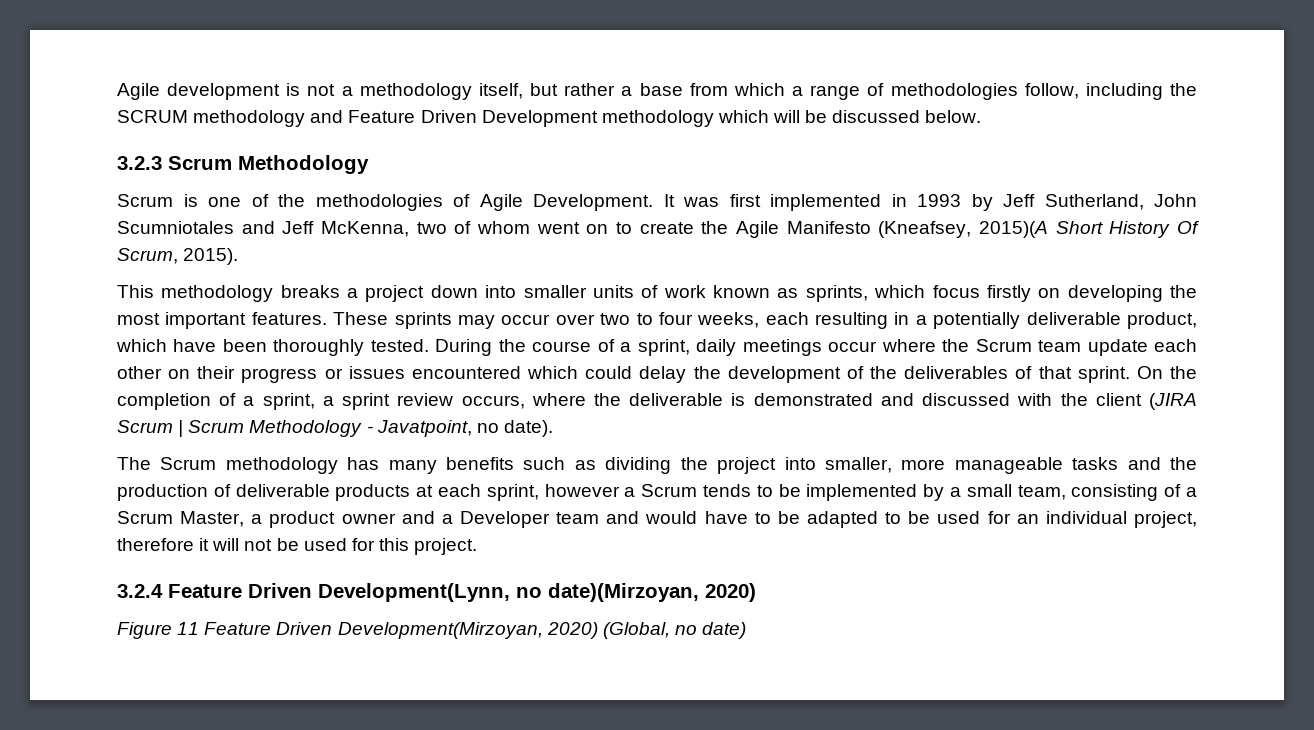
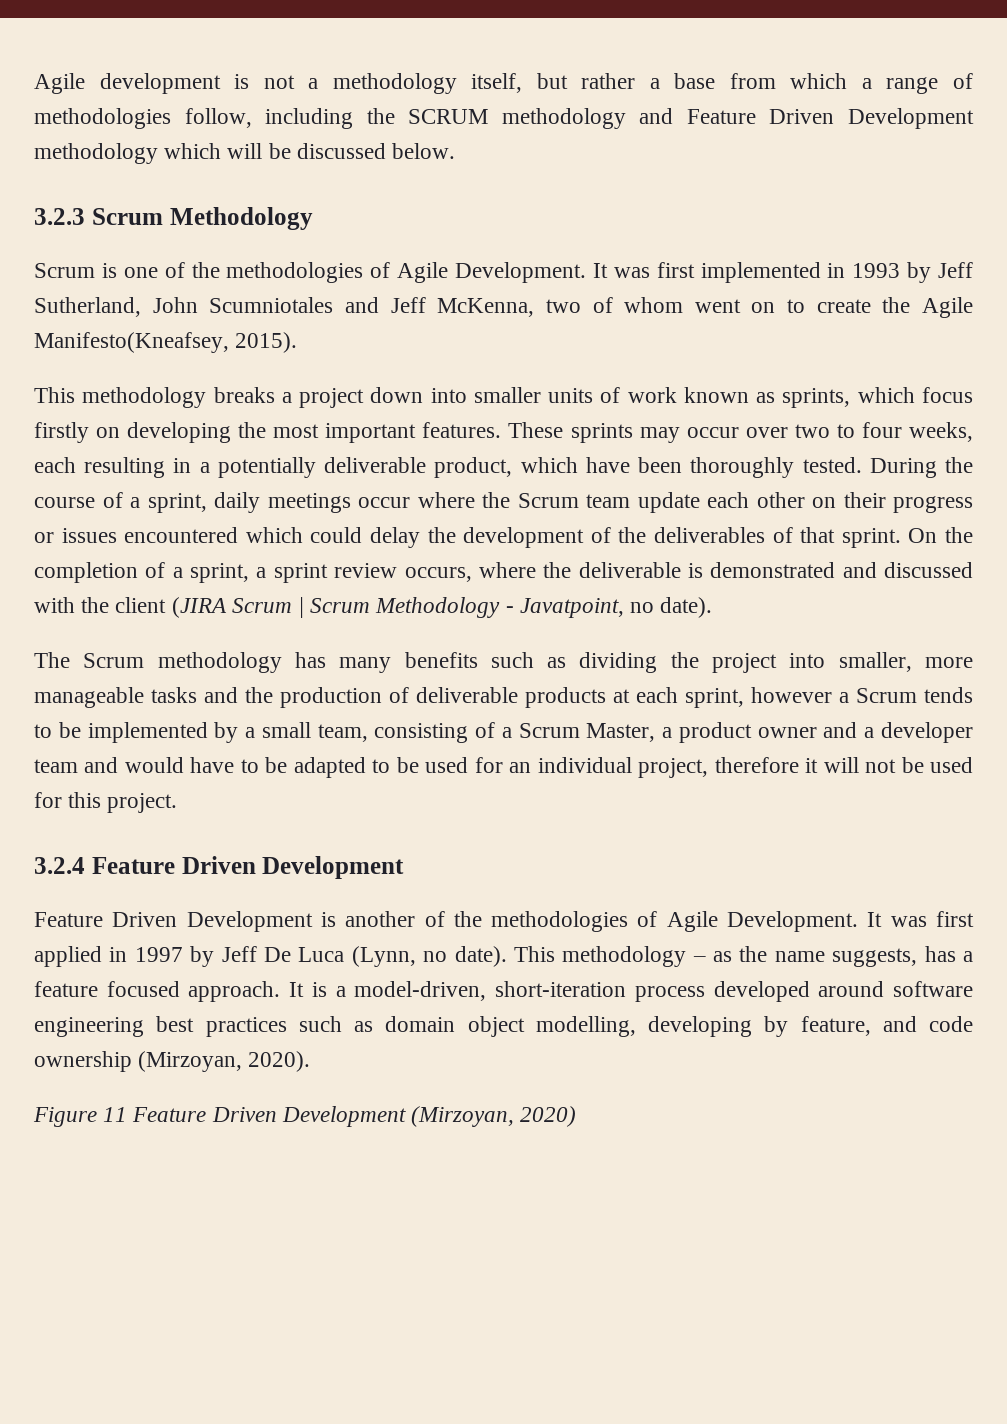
[786,221,1199,238] [117,248,178,264] Manifesto (Kneafsey, 2015)(A Short History Of Scrum, -> [34,332,229,353] Manifesto(Kneafsey,
[460,511,550,528] Developer -> [880,722,973,743] developer
[318,583,756,602] Development(Lynn, no date)(Mirzoyan, 2020) -> [262,856,405,879] [34,911,974,932] [34,946,973,967] [34,981,974,1002] [34,1016,973,1037] [34,1051,311,1072] Development // Feature Driven Development is another of the methodologies of Agile Development. It was first applied in 1997 by Jeff De Luca (Lynn, no date). This methodology – as the name suggests, has a feature focused approach. It is a model-driven, short-iteration process developed around software engineering best practices such as domain object modelling, developing by feature, and code ownership (Mirzoyan, 2020).
[337,622,747,639] Development(Mirzoyan, 2020) (Global, no date) -> [281,1106,577,1127] Development (Mirzoyan, 2020)

